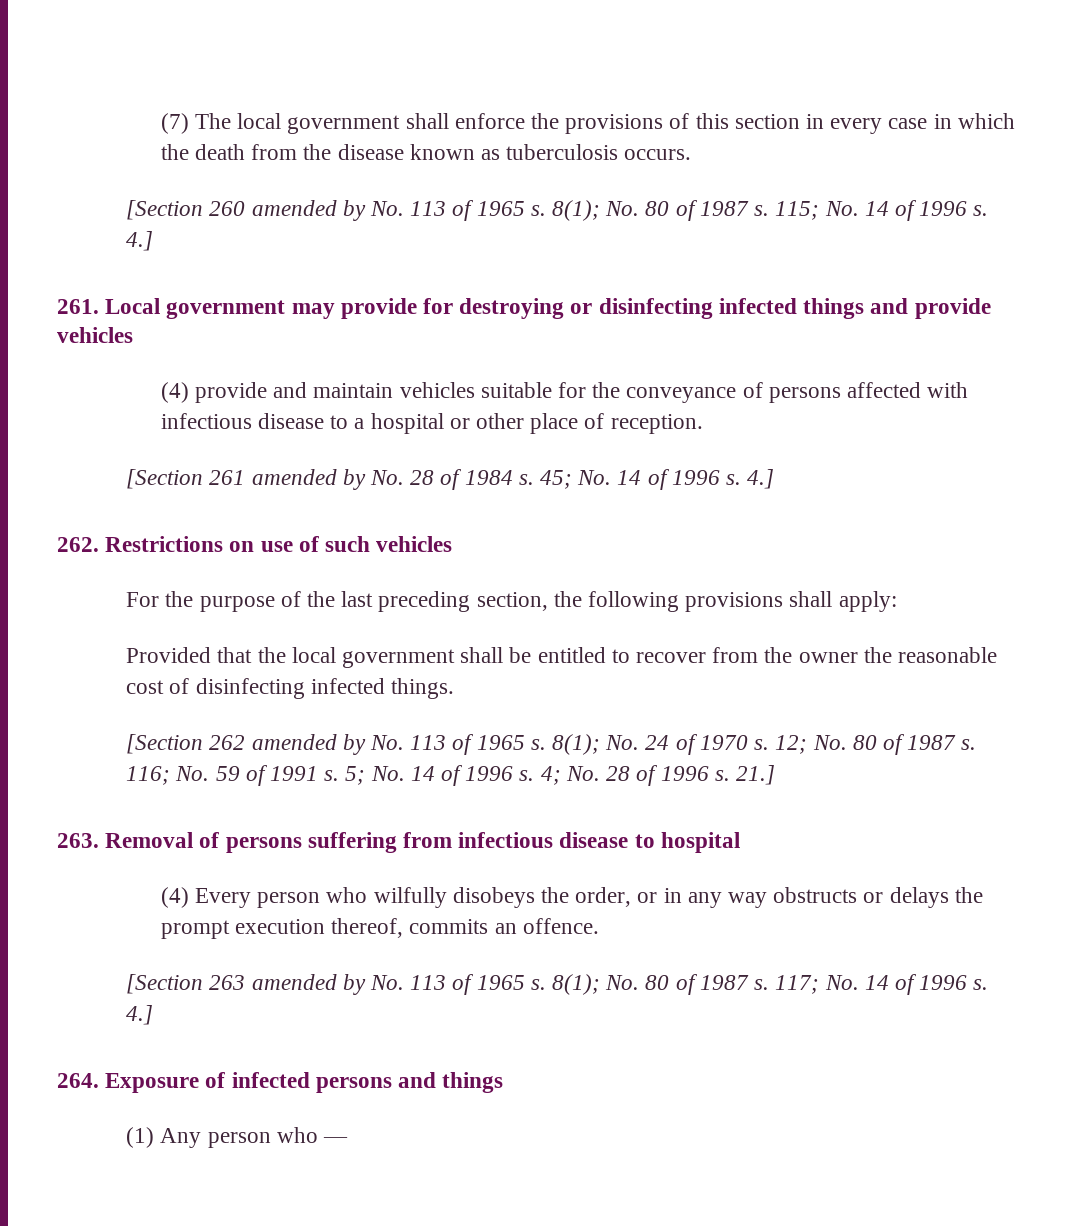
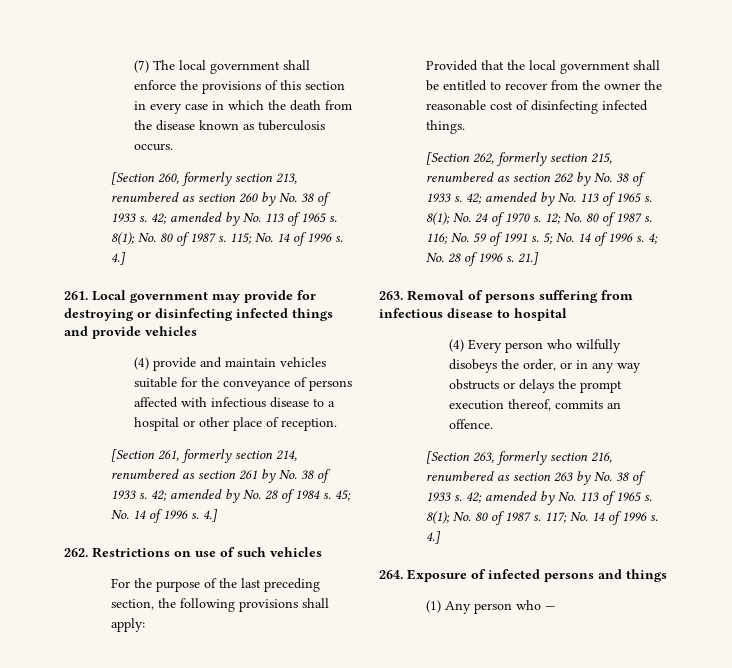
[209,201,246,216] 260 -> [157,172,297,186] [110,192,331,206] [110,213,167,224] 260, formerly section 213, renumbered as section 260 by No. 38 of 1933 s. 42;
[209,470,246,485] 261 -> [157,449,297,463] [110,469,331,483] [110,490,167,501] 261, formerly section 214, renumbered as section 261 by No. 38 of 1933 s. 42;
[209,735,246,750] 262 -> [472,152,612,166] [425,172,646,186] [425,193,482,204] 262, formerly section 215, renumbered as section 262 by No. 38 of 1933 s. 42;
[209,975,246,990] 263 -> [472,451,612,465] [425,471,646,485] [425,492,482,503] 263, formerly section 216, renumbered as section 263 by No. 38 of 1933 s. 42;

